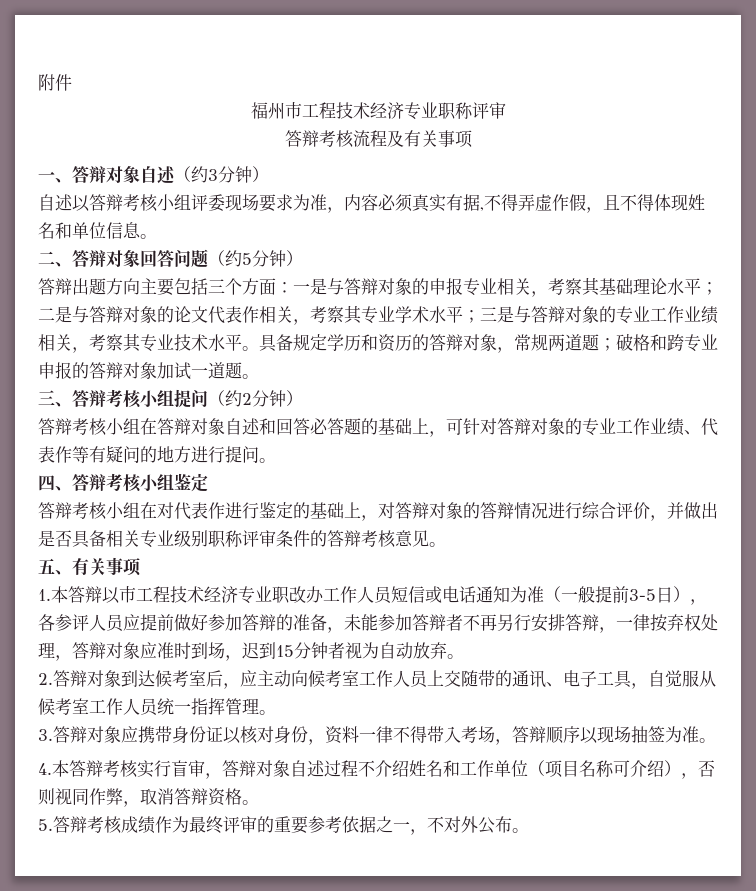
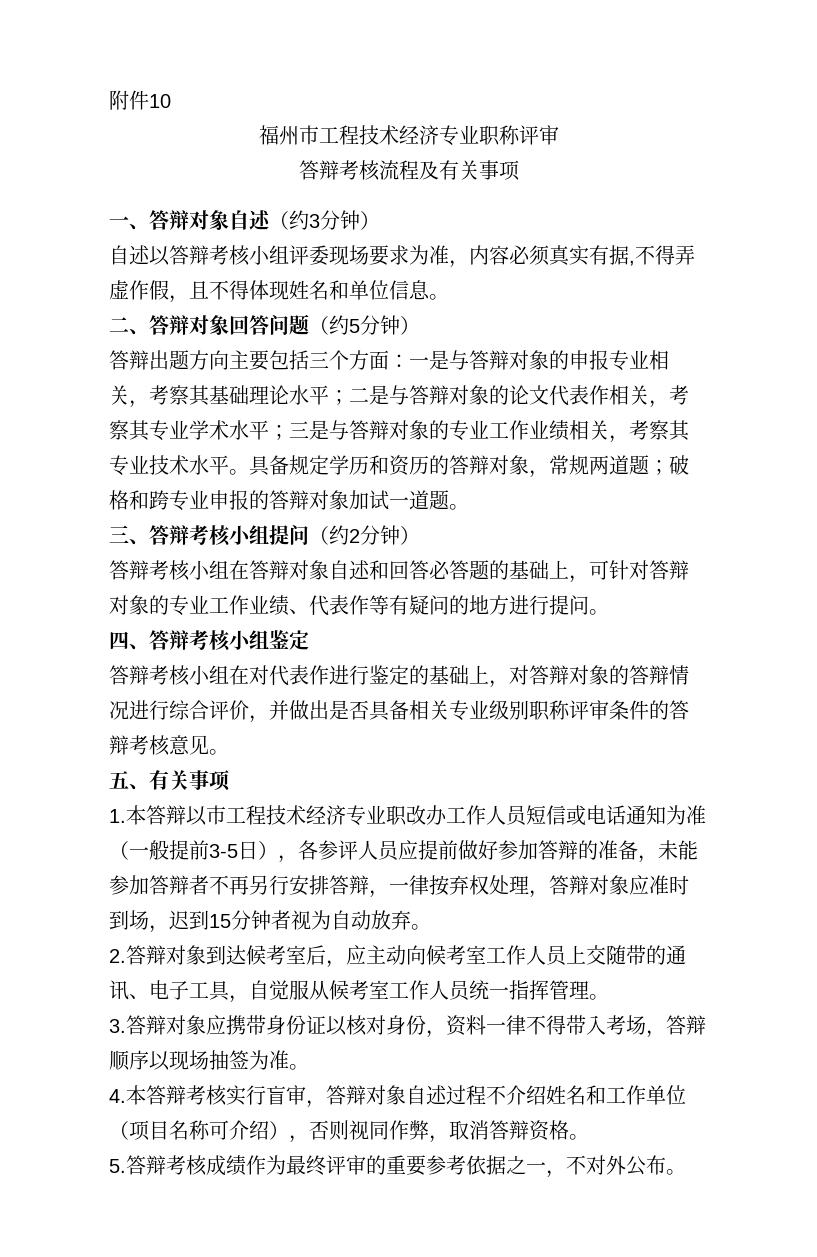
(72, 82) none -> [149,94,171,108] 10

